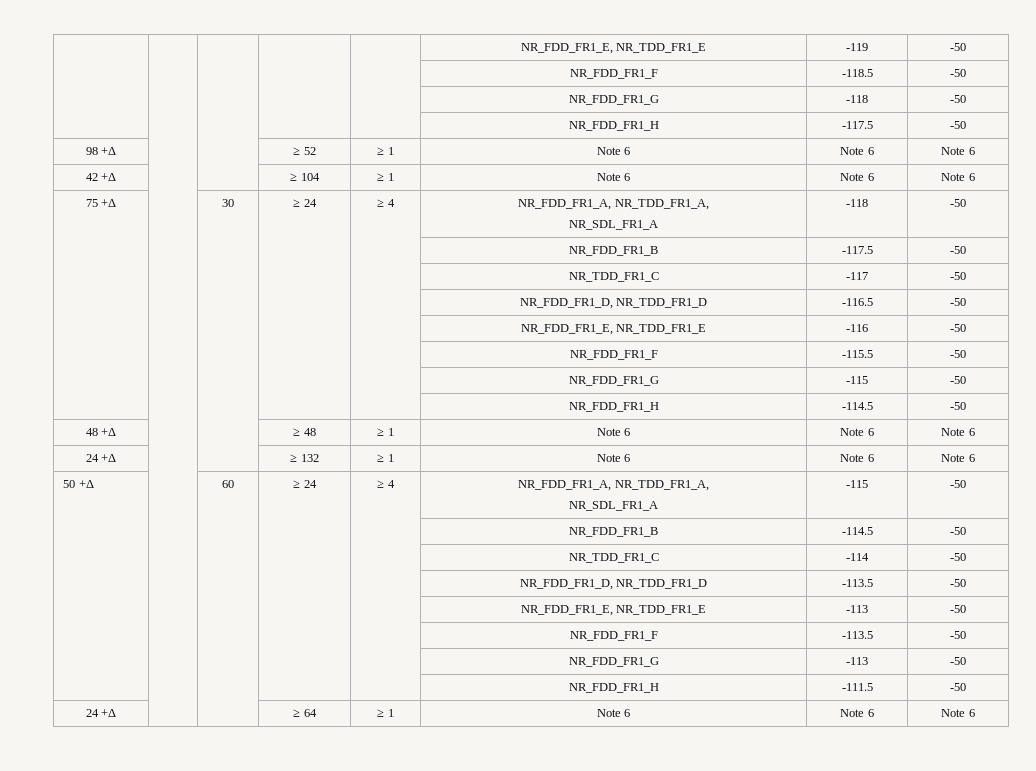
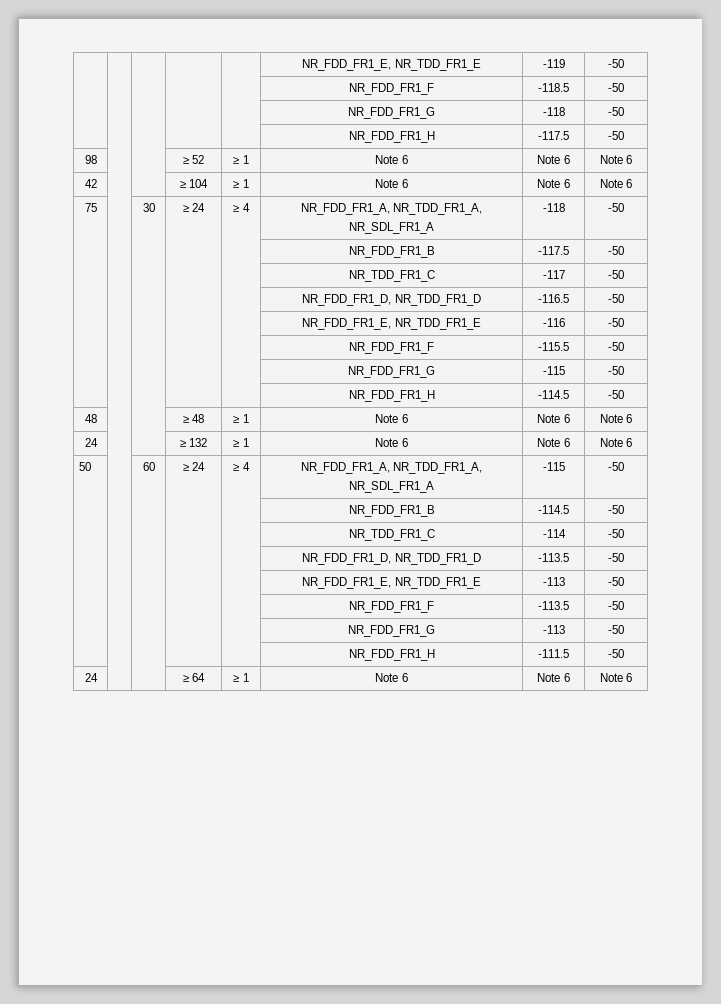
[101,147,117,155] +Δ -> (97, 159) none
[101,173,117,181] +Δ -> (97, 183) none
[101,199,117,207] +Δ -> (97, 207) none
[101,428,117,436] +Δ -> (97, 418) none
[101,454,117,462] +Δ -> (98, 442) none
[78,480,94,488] +Δ -> (92, 466) none
[101,709,117,717] +Δ -> (98, 677) none

